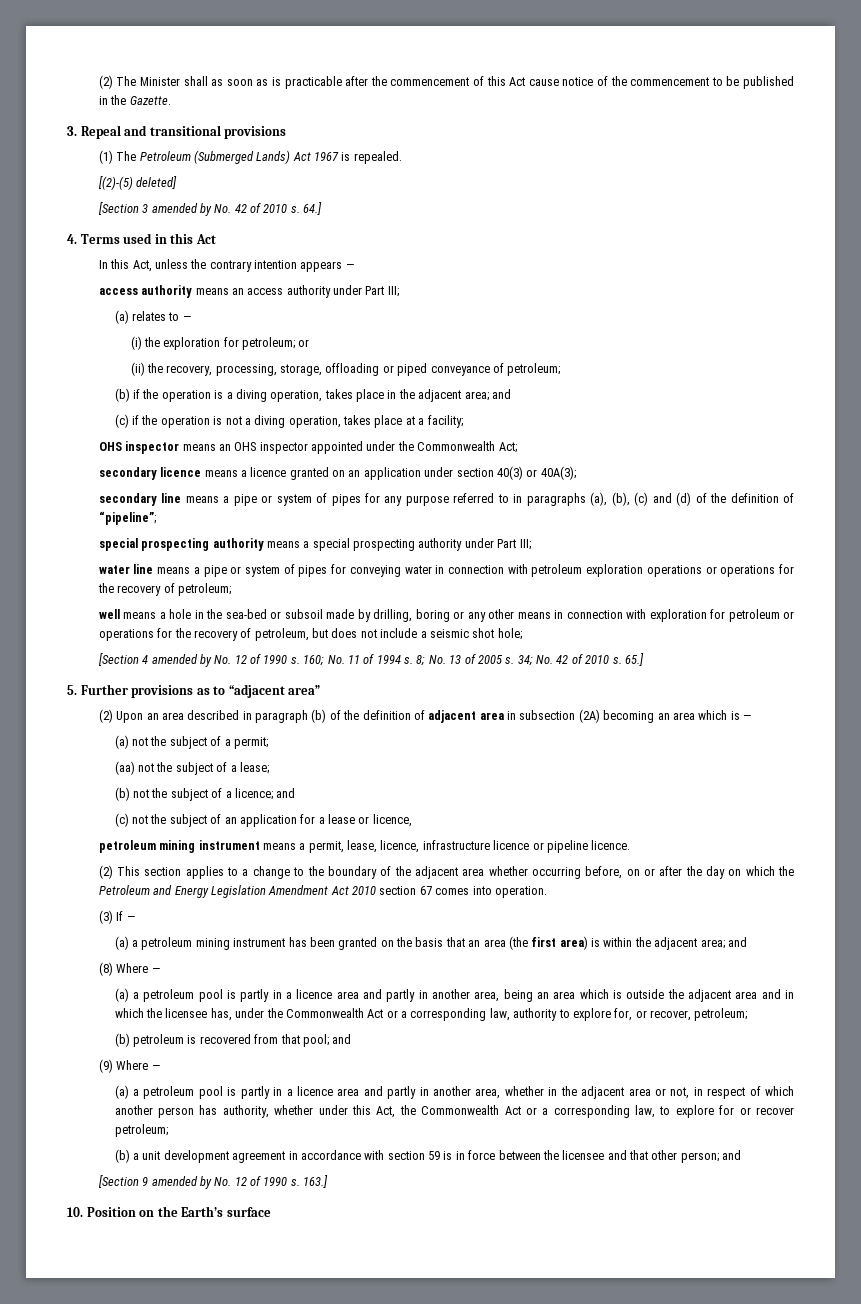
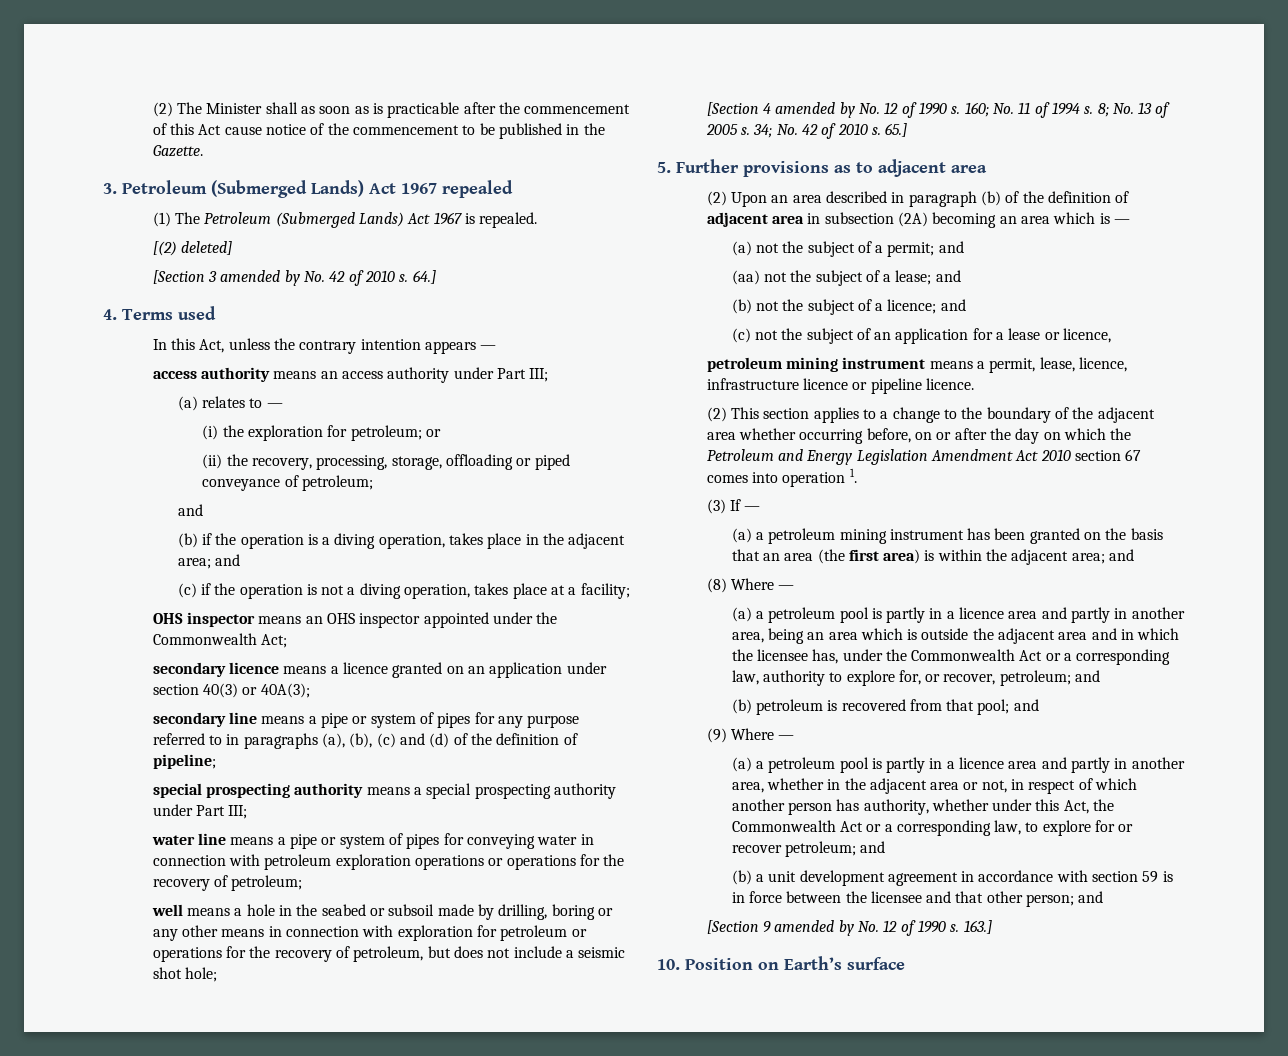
[80,125,287,139] Repeal and transitional provisions -> [122,180,513,198] Petroleum (Submerged Lands) Act 1967 repealed
[97,176,133,190] [(2)-(5) -> [152,241,177,256] [(2)
[154,233,216,244] in this Act -> (216, 313) none
(561, 369) none -> [177,504,203,516] // and
[98,511,156,525] “pipeline”; -> [152,754,216,769] pipeline;
[225,609,267,619] sea-bed -> [321,904,366,916] seabed
[228,684,321,698] “adjacent area” -> [878,159,987,177] adjacent area
(268, 743) none -> [938,241,964,253] and
(269, 768) none -> [935,270,961,282] and
[494,886,547,898] operation. -> [782,468,857,487] operation 1.
(748, 1014) none -> [1075,670,1101,682] and
(168, 1130) none -> [860,841,886,853] and
[157,1206,178,1217] the -> (779, 966) none

